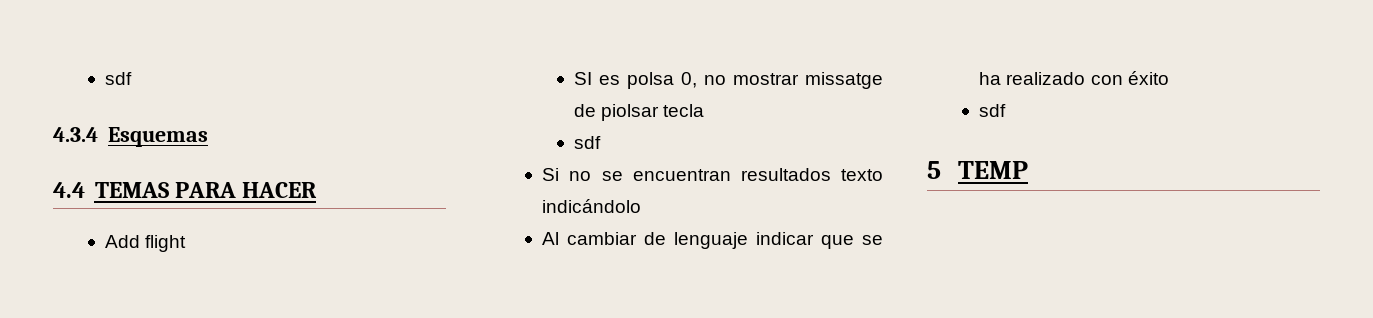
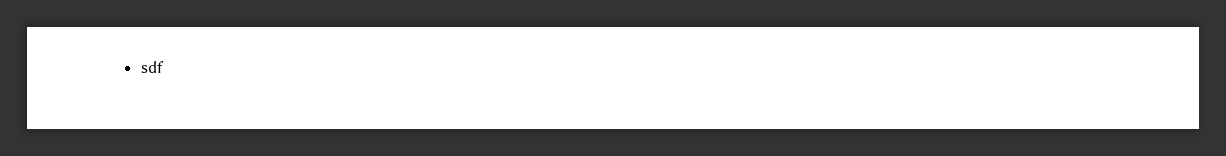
[105,72,133,85] [53,127,208,147] [53,182,318,198] [105,235,187,252] [573,72,883,89] [573,104,704,121] [573,136,601,149] [542,168,883,181] [542,199,642,213] [542,232,883,249] [979,71,1169,85] [979,104,1007,117] [927,161,1029,179] sdf // 4.3.4 Esquemas // 4.4 TEMAS PARA HACER // Add flight // SI es polsa 0, no mostrar missatge de piolsar tecla // sdf // Si no se encuentran resultados texto indicándolo // Al cambiar de lenguaje indicar que se ha realizado con éxito // sdf // 5 TEMP -> [140,61,164,73] sdf

